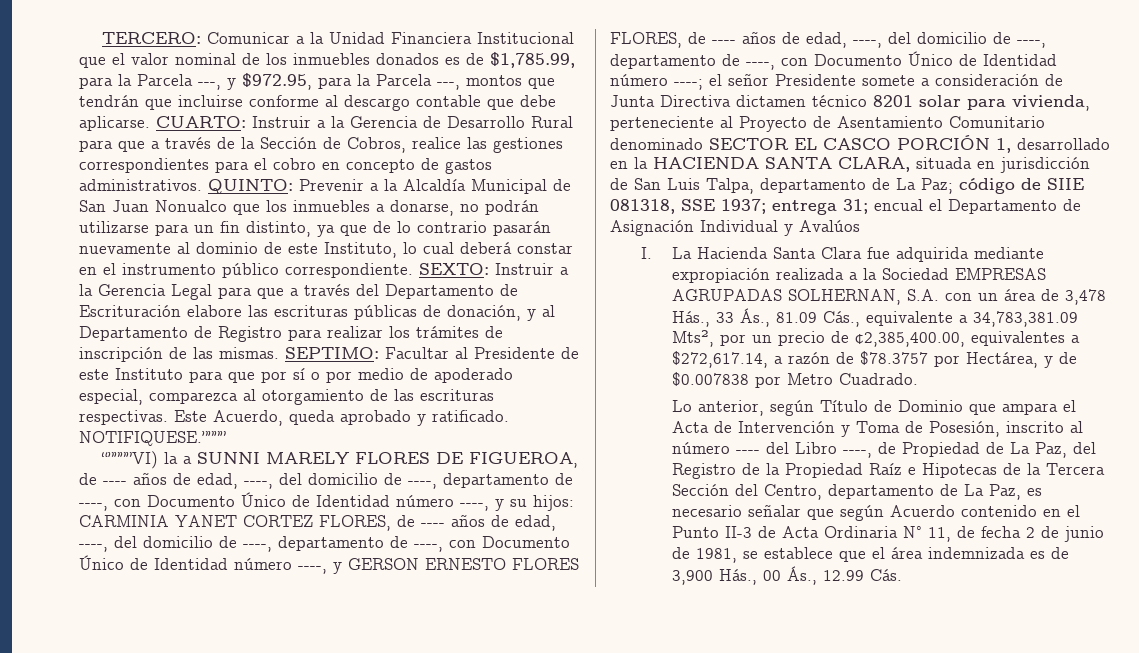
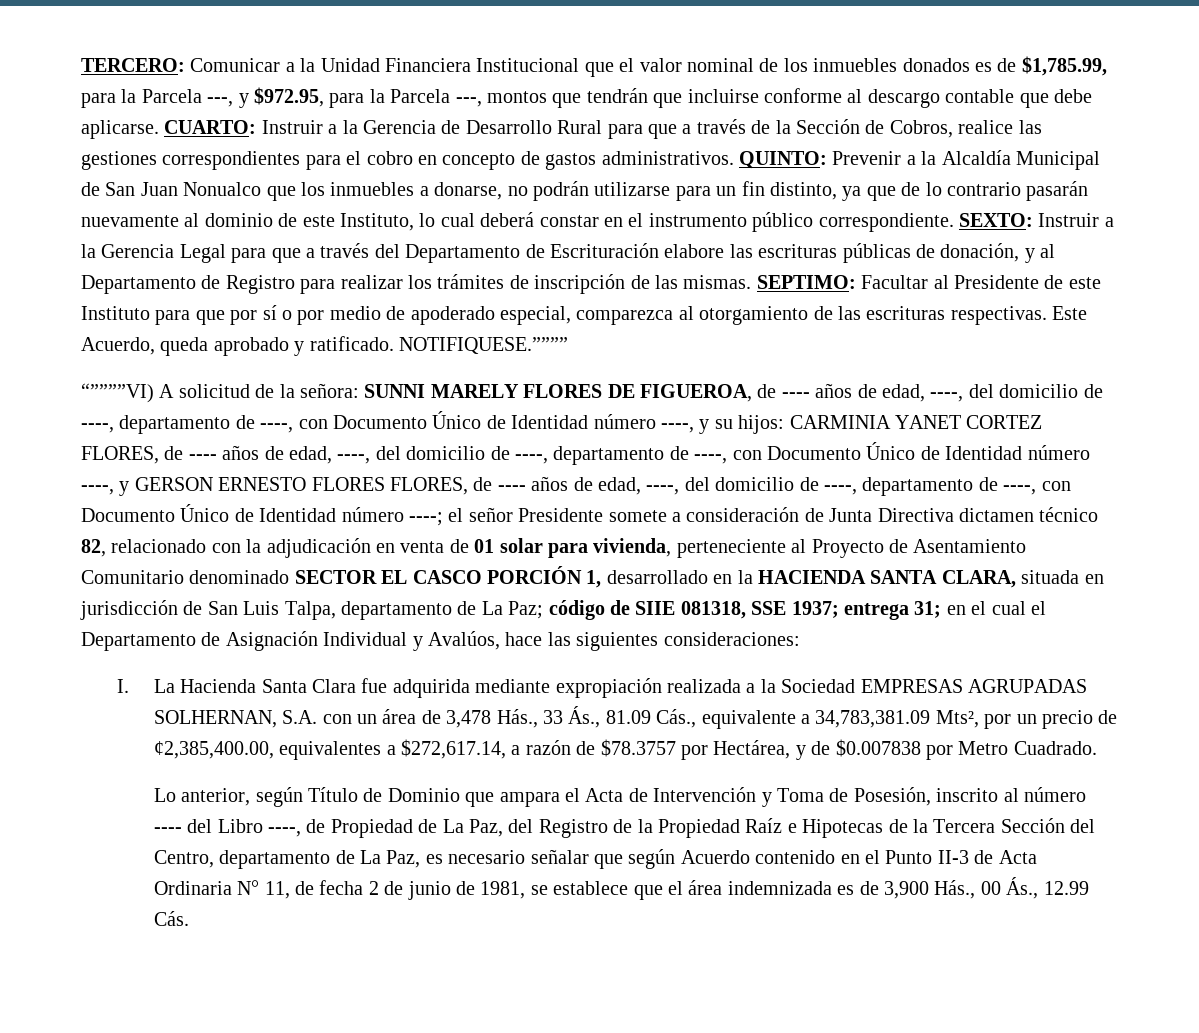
[163,452,192,464] la a -> [159,383,359,398] A solicitud de la señora:
[873,95,913,107] 8201 -> [81,538,495,558] 82, relacionado con la adjudicación en venta de 01
[874,199,923,211] encual -> [946,601,1026,615] en el cual
[799,220,860,232] Avalúos -> [428,631,800,651] Avalúos, hace las siguientes consideraciones:

